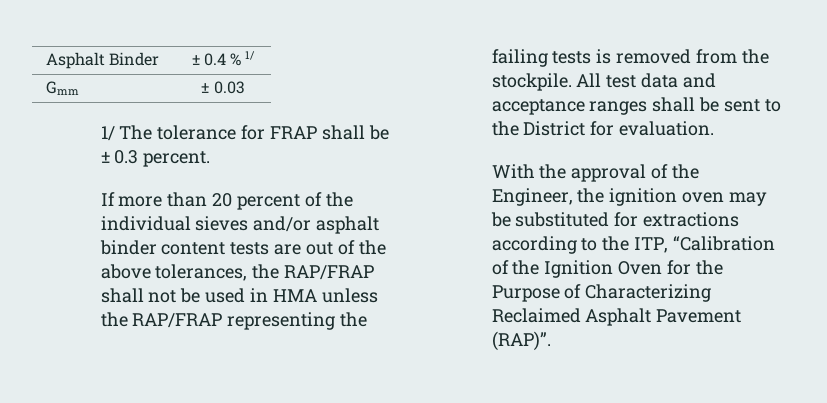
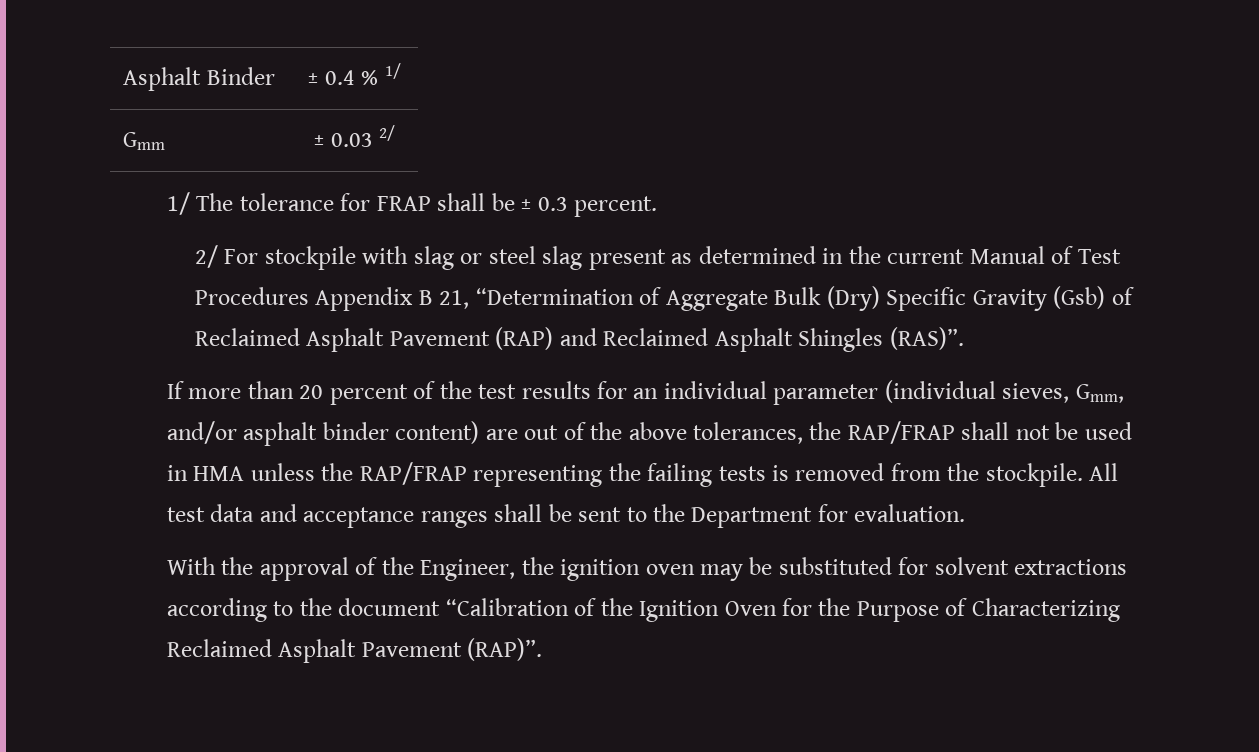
(245, 87) none -> [378,125,395,141] 2/
(211, 159) none -> [194,245,1121,270] [194,286,1134,311] [194,327,964,352] // 2/ For stockpile with slag or steel slag present as determined in the current Manual of Test Procedures Appendix B 21, “Determination of Aggregate Bulk (Dry) Specific Gravity (Gsb) of Reclaimed Asphalt Pavement (RAP) and Reclaimed Asphalt Shingles (RAS)”.
[100,216,249,231] individual sieves -> [478,380,1124,405] test results for an individual parameter (individual sieves, Gmm,
[161,242,270,255] content tests -> [395,421,480,444] content)
[523,121,586,136] District -> [691,507,813,528] Department
(639, 219) none -> [934,557,1009,575] solvent
[634,237,669,253] ITP, -> [338,598,441,616] document

